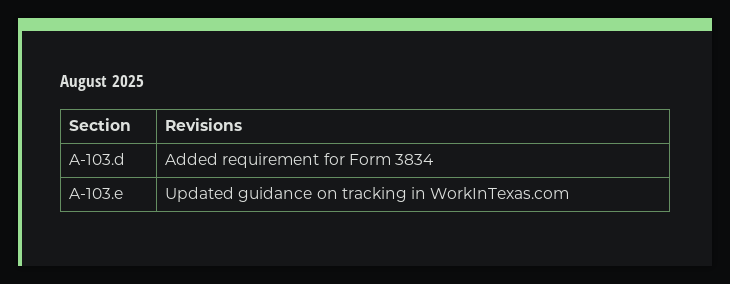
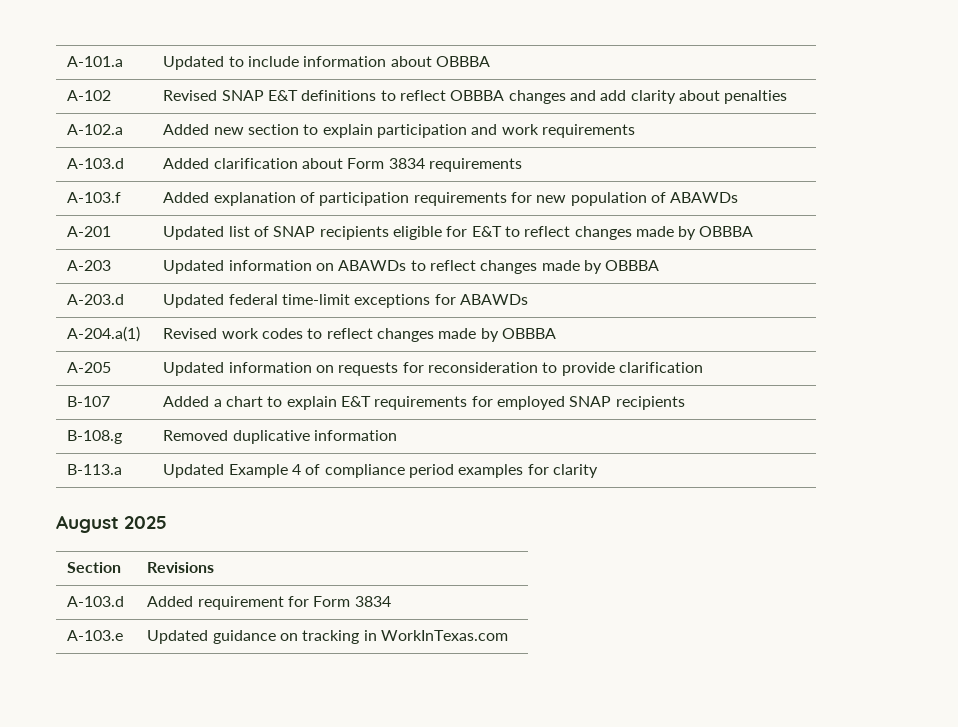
(60, 83) none -> [67,56,124,67] [163,56,490,70] [67,90,112,101] [163,90,788,104] [67,124,124,135] [163,124,635,138] [67,158,125,169] [163,158,522,172] [67,192,122,203] [163,192,739,206] [67,226,112,237] [163,226,754,240] [67,260,112,271] [163,260,660,274] [67,294,125,305] [163,294,528,308] [67,326,141,342] [163,328,556,342] [67,362,112,373] [163,362,703,376] [67,396,111,407] [163,396,685,410] [67,430,123,444] [163,430,397,444] [67,464,123,475] [163,464,598,478] A-101.a | Updated to include information about OBBBA // A-102 | Revised SNAP E&T definitions to reflect OBBBA changes and add clarity about penalties // A-102.a | Added new section to explain participation and work requirements // A-103.d | Added clarification about Form 3834 requirements // A-103.f | Added explanation of participation requirements for new population of ABAWDs // A-201 | Updated list of SNAP recipients eligible for E&T to reflect changes made by OBBBA // A-203 | Updated information on ABAWDs to reflect changes made by OBBBA // A-203.d | Updated federal time-limit exceptions for ABAWDs // A-204.a(1) | Revised work codes to reflect changes made by OBBBA // A-205 | Updated information on requests for reconsideration to provide clarification // B-107 | Added a chart to explain E&T requirements for employed SNAP recipients // B-108.g | Removed duplicative information // B-113.a | Updated Example 4 of compliance period examples for clarity //

